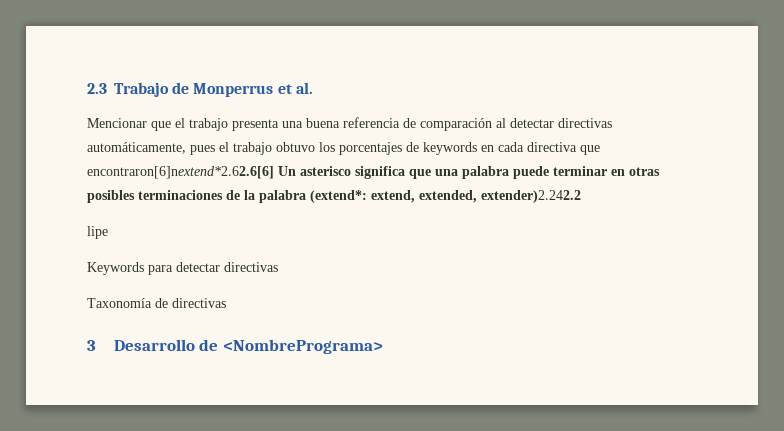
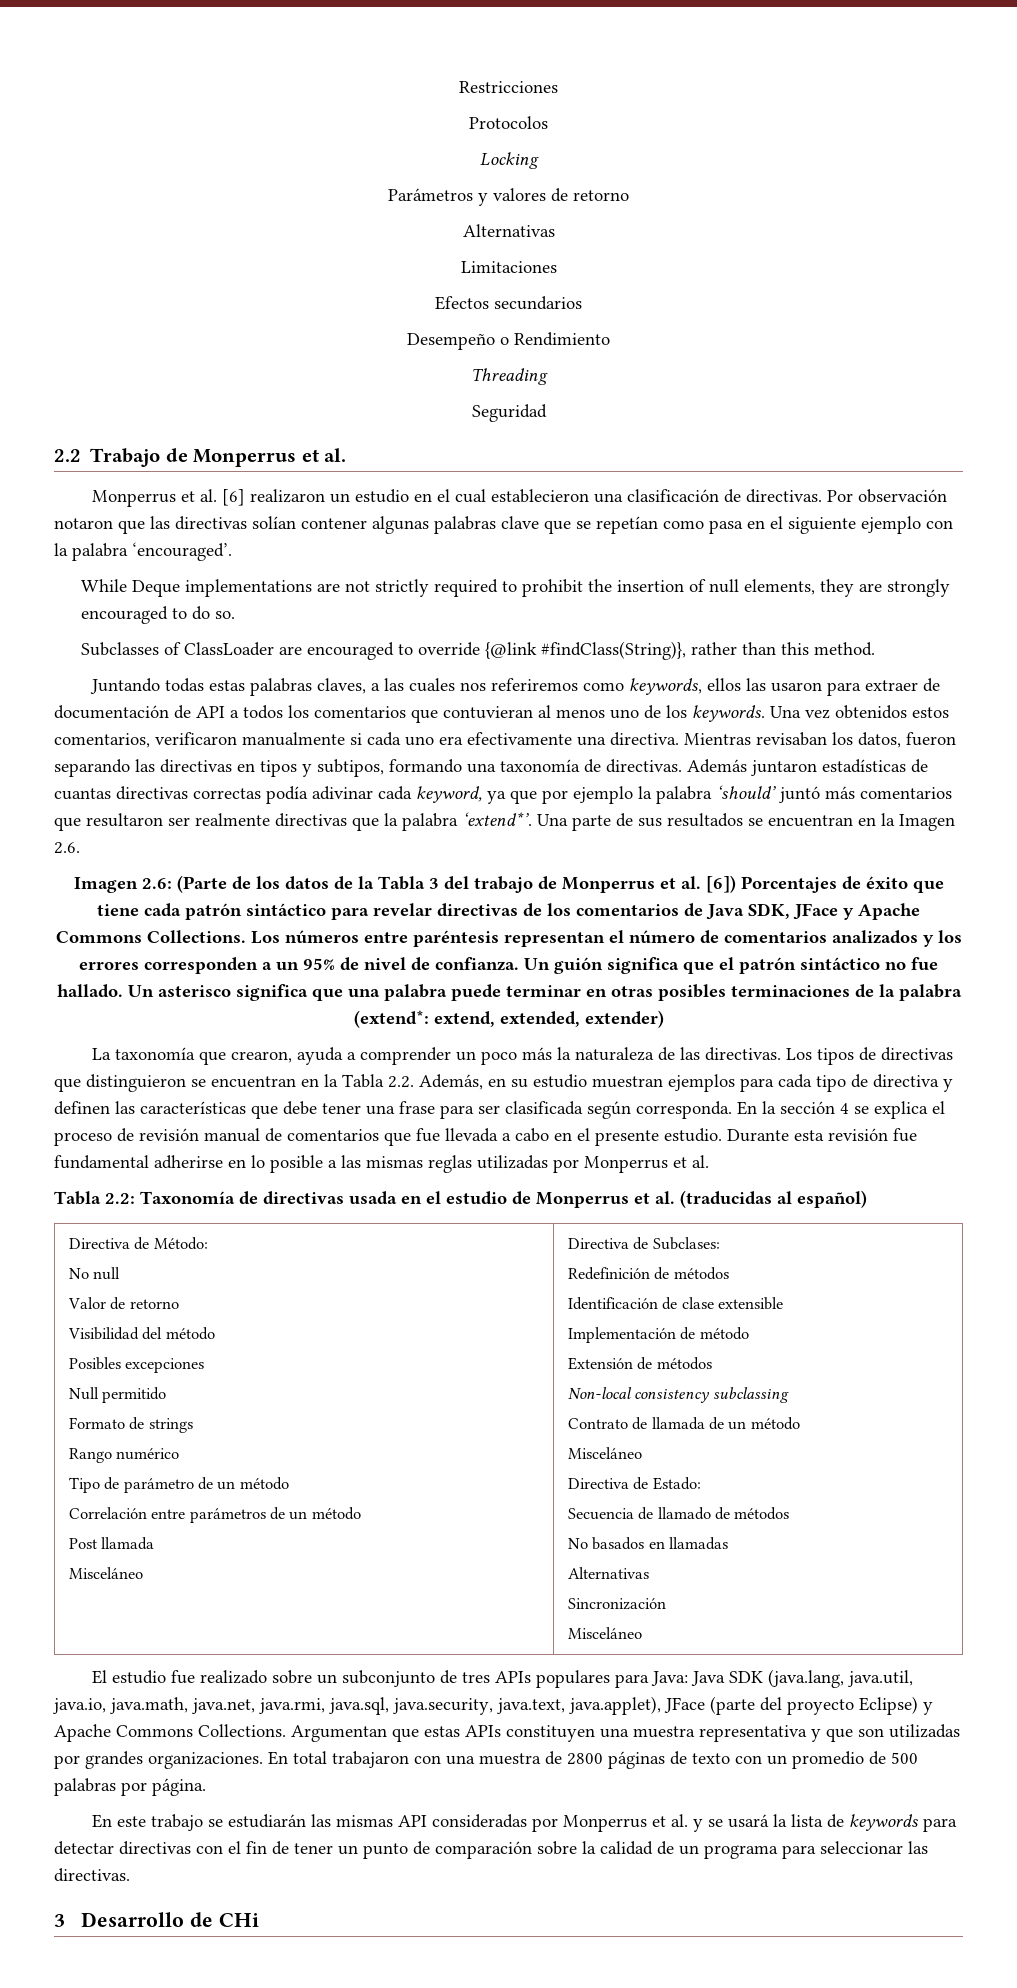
[87,83,107,94] 2.3 -> [459,81,558,93] [469,116,548,129] [479,152,539,169] [388,188,629,206] [462,224,555,237] [460,261,557,273] [435,296,582,310] [407,332,610,350] [470,368,548,385] [471,404,547,422] [54,449,81,462] Restricciones // Protocolos // Locking // Parámetros y valores de retorno // Alternativas // Limitaciones // Efectos secundarios // Desempeño o Rendimiento // Threading // Seguridad // 2.2
[87,117,612,131] [87,142,600,155] [87,166,274,179] Mencionar que el trabajo presenta una buena referencia de comparación al detectar directivas automáticamente, pues el trabajo obtuvo los porcentajes de keywords en cada directiva que encontraron[6]nextend*2.62.6[6] -> [92,489,948,507] [54,516,953,534] [54,542,232,561] [81,579,951,597] [81,606,236,624] [81,641,876,660] [90,678,941,696] [54,705,949,723] [54,732,956,748] [54,759,928,777] [54,785,952,804] [54,812,955,831] [54,842,80,854] [73,875,944,893] [97,903,920,920] [55,930,962,947] [79,957,938,974] [56,984,123,998] Monperrus et al. [6] realizaron un estudio en el cual establecieron una clasificación de directivas. Por observación notaron que las directivas solían contener algunas palabras clave que se repetían como pasa en el siguiente ejemplo con la palabra ‘encouraged’. // While Deque implementations are not strictly required to prohibit the insertion of null elements, they are strongly encouraged to do so. // Subclasses of ClassLoader are encouraged to override {@link #findClass(String)}, rather than this method. // Juntando todas estas palabras claves, a las cuales nos referiremos como keywords, ellos las usaron para extraer de documentación de API a todos los comentarios que contuvieran al menos uno de los keywords. Una vez obtenidos estos comentarios, verificaron manualmente si cada uno era efectivamente una directiva. Mientras revisaban los datos, fueron separando las directivas en tipos y subtipos, formando una taxonomía de directivas. Además juntaron estadísticas de cuantas directivas correctas podía adivinar cada keyword, ya que por ejemplo la palabra ‘should’ juntó más comentarios que resultaron ser realmente directivas que la palabra ‘extend*’. Una parte de sus resultados se encuentran en la Imagen 2.6. // Imagen 2.6: (Parte de los datos de la Tabla 3 del trabajo de Monperrus et al. [6]) Porcentajes de éxito que tiene cada patrón sintáctico para revelar directivas de los comentarios de Java SDK, JFace y Apache Commons Collections. Los números entre paréntesis representan el número de comentarios analizados y los errores corresponden a un 95% de nivel de confianza. Un guión significa que el patrón sintáctico no fue hallado.
[481,190,581,203] [87,226,108,239] [87,262,278,275] [87,298,226,308] extender)2.242.2 // lipe // Keywords para detectar directivas // Taxonomía de directivas -> [584,1010,664,1028] [92,1047,954,1065] [54,1074,953,1092] [54,1101,945,1119] [54,1128,917,1146] [54,1155,709,1173] [54,1190,867,1208] [68,1237,208,1250] [68,1267,121,1280] [67,1297,179,1310] [67,1327,215,1340] [68,1357,205,1373] [68,1387,167,1403] [68,1417,193,1433] [68,1448,180,1463] [68,1477,289,1493] [68,1507,361,1523] [68,1537,155,1550] [68,1567,143,1579] [567,1237,720,1250] [567,1267,729,1280] [567,1297,784,1310] [567,1327,749,1343] [567,1357,712,1370] [567,1387,789,1403] [567,1417,800,1430] [567,1447,642,1459] [567,1477,701,1490] [567,1507,790,1520] [567,1537,729,1550] [567,1567,649,1579] [567,1598,666,1610] [567,1627,642,1639] [92,1669,914,1688] [53,1696,933,1715] [54,1724,960,1742] [54,1751,918,1769] [54,1778,206,1796] [92,1814,958,1832] [54,1841,928,1859] [54,1868,130,1882] extender) // La taxonomía que crearon, ayuda a comprender un poco más la naturaleza de las directivas. Los tipos de directivas que distinguieron se encuentran en la Tabla 2.2. Además, en su estudio muestran ejemplos para cada tipo de directiva y definen las características que debe tener una frase para ser clasificada según corresponda. En la sección 4 se explica el proceso de revisión manual de comentarios que fue llevada a cabo en el presente estudio. Durante esta revisión fue fundamental adherirse en lo posible a las mismas reglas utilizadas por Monperrus et al. // Tabla 2.2: Taxonomía de directivas usada en el estudio de Monperrus et al. (traducidas al español) // Directiva de Método: // No null // Valor de retorno // Visibilidad del método // Posibles excepciones // Null permitido // Formato de strings // Rango numérico // Tipo de parámetro de un método // Correlación entre parámetros de un método // Post llamada // Misceláneo | Directiva de Subclases: // Redefinición de métodos // Identificación de clase extensible // Implementación de método // Extensión de métodos // Non-local consistency subclassing // Contrato de llamada de un método // Misceláneo // Directiva de Estado: // Secuencia de llamado de métodos // No basados en llamadas // Alternativas // Sincronización // Misceláneo // El estudio fue realizado sobre un subconjunto de tres APIs populares para Java: Java SDK (java.lang, java.util, java.io, java.math, java.net, java.rmi, java.sql, java.security, java.text, java.applet), JFace (parte del proyecto Eclipse) y Apache Commons Collections. Argumentan que estas APIs constituyen una muestra representativa y que son utilizadas por grandes organizaciones. En total trabajaron con una muestra de 2800 páginas de texto con un promedio de 500 palabras por página. // En este trabajo se estudiarán las mismas API consideradas por Monperrus et al. y se usará la lista de keywords para detectar directivas con el fin de tener un punto de comparación sobre la calidad de un programa para seleccionar las directivas.
[222,339,383,354] <NombrePrograma> -> [218,1913,259,1927] CHi

